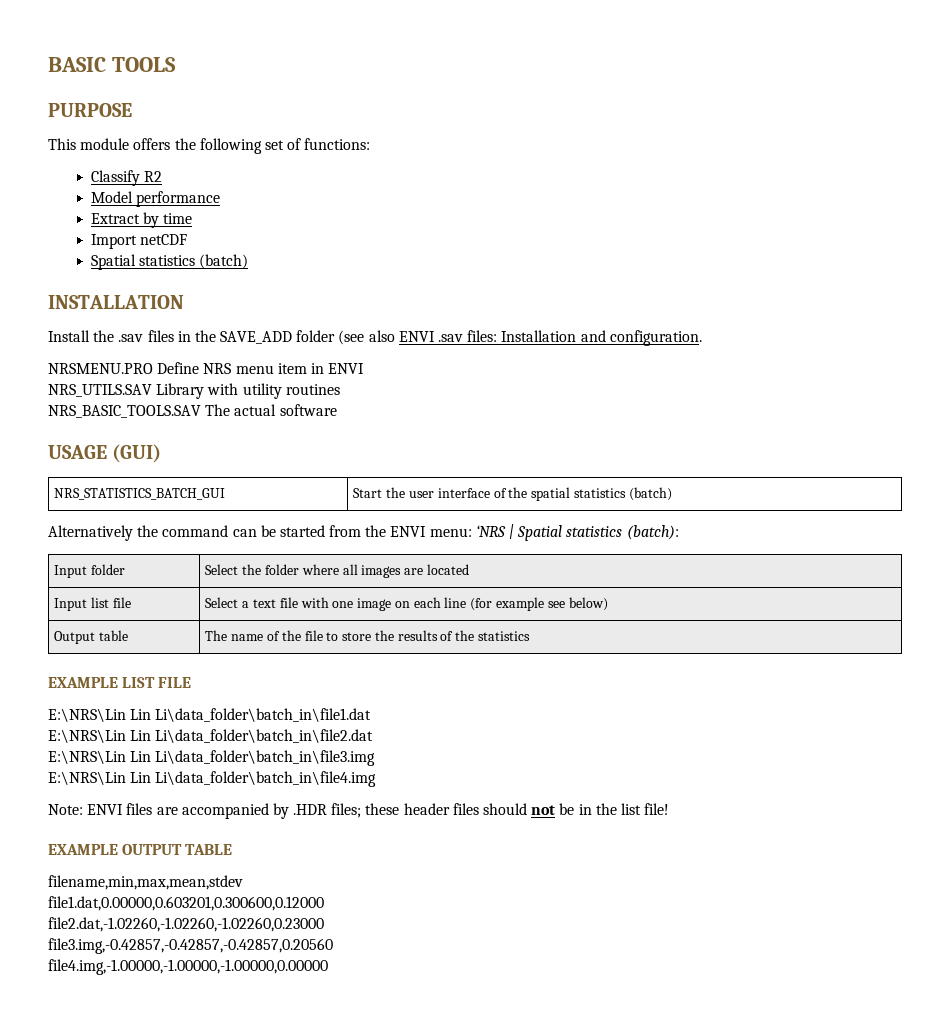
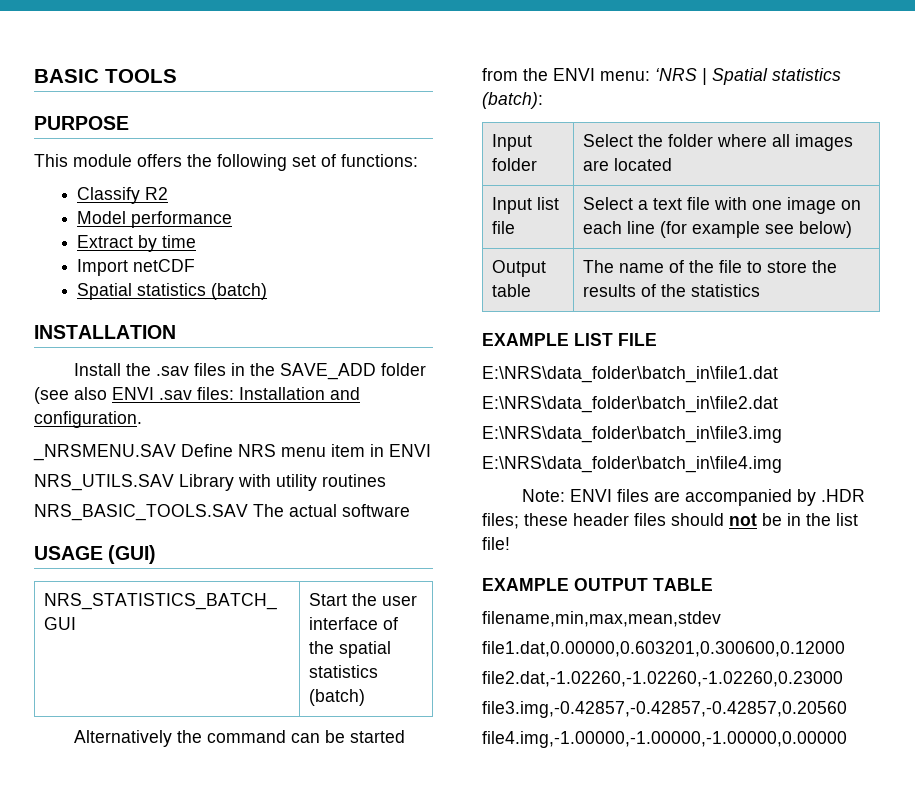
[48,363,153,374] NRSMENU.PRO -> [33,444,176,461] _NRSMENU.SAV
[48,708,372,722] [48,729,374,743] [48,750,376,766] [48,771,377,787] E:\NRS\Lin Lin Li\data_folder\batch_in\file1.dat // E:\NRS\Lin Lin Li\data_folder\batch_in\file2.dat // E:\NRS\Lin Lin Li\data_folder\batch_in\file3.img // E:\NRS\Lin Lin Li\data_folder\batch_in\file4.img -> [482,366,778,383] [482,396,778,413] [482,426,782,443] [482,456,782,473] E:\NRS\data_folder\batch_in\file1.dat // E:\NRS\data_folder\batch_in\file2.dat // E:\NRS\data_folder\batch_in\file3.img // E:\NRS\data_folder\batch_in\file4.img

